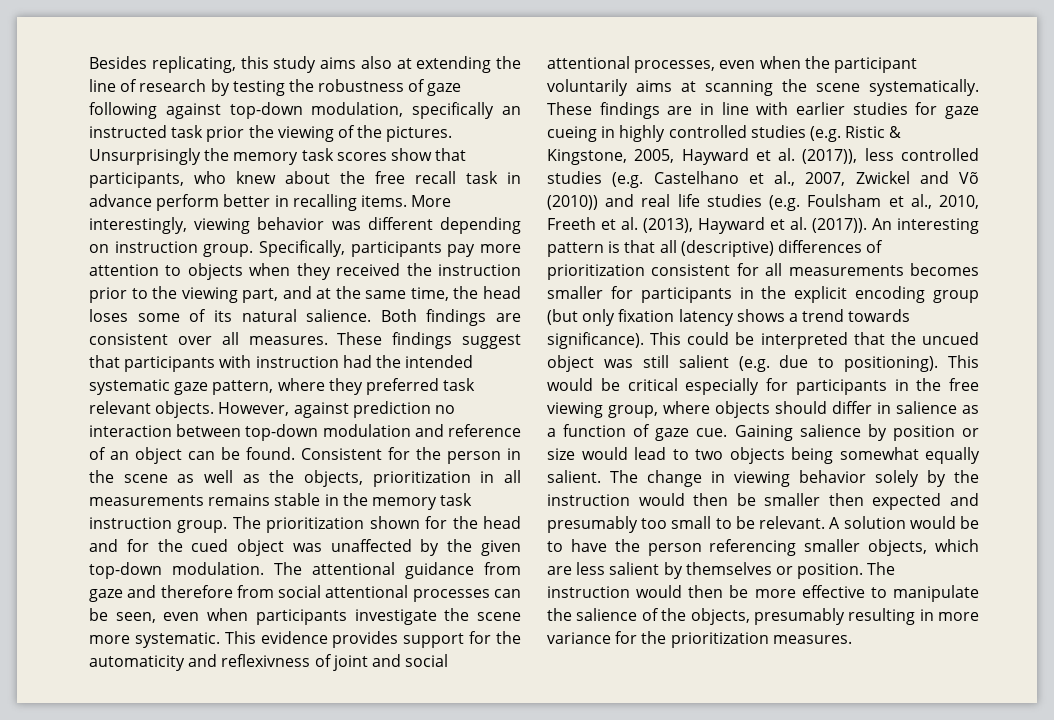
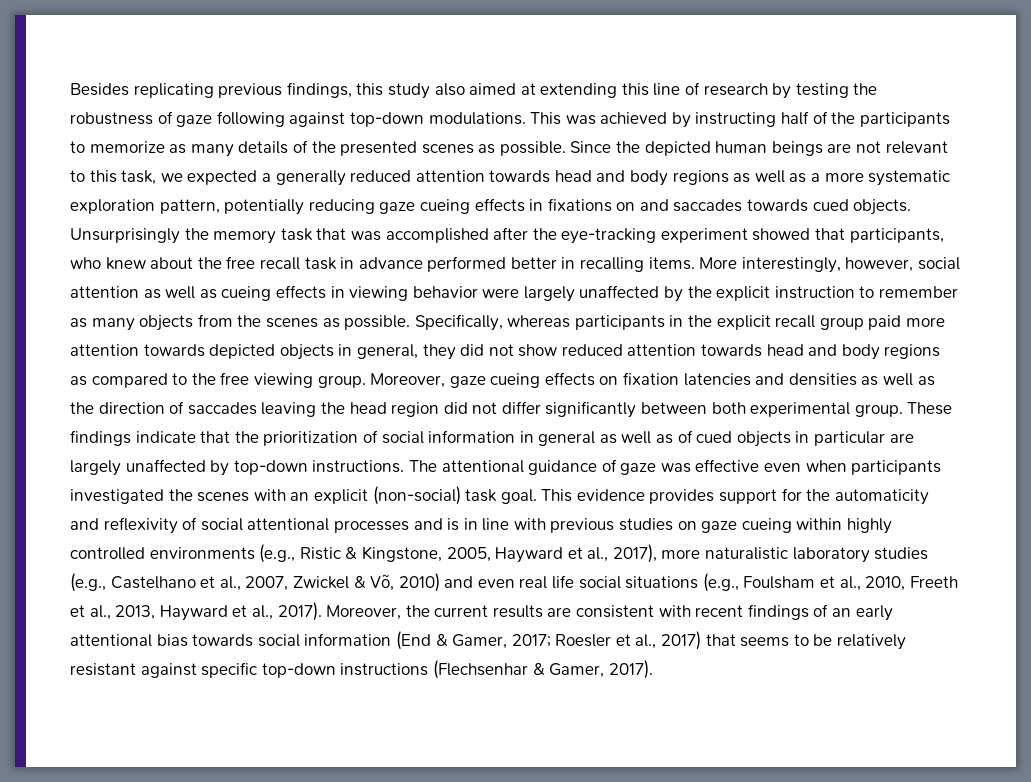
[151,56,392,73] replicating, this study aims also -> [133,82,517,99] replicating previous findings, this study also aimed
[496,56,521,69] the -> [621,83,649,96] this
[311,102,521,119] [89,125,453,142] [89,148,432,165] modulation, specifically an instructed task prior the viewing of the pictures. Unsurprisingly the memory task scores show -> [428,111,950,128] [70,140,948,157] [70,170,951,186] [70,198,912,215] [70,227,811,244] modulations. This was achieved by instructing half of the participants to memorize as many details of the presented scenes as possible. Since the depicted human beings are not relevant to this task, we expected a generally reduced attention towards head and body regions as well as a more systematic exploration pattern, potentially reducing gaze cueing effects in fixations on and saccades towards cued objects. Unsurprisingly the memory task that was accomplished after the eye-tracking experiment showed
[156,194,220,211] perform -> [427,256,507,272] performed
[194,217,521,234] [89,240,521,257] [89,263,521,280] [89,286,521,303] [89,309,521,326] [89,332,521,349] [89,355,474,372] [89,378,476,395] [89,401,455,418] [89,424,521,441] [89,447,521,464] [89,470,521,487] [89,493,473,510] [89,516,521,533] [89,539,521,556] [89,562,521,579] [89,585,521,602] [89,608,521,625] [89,632,220,648] viewing behavior was different depending on instruction group. Specifically, participants pay more attention to objects when they received the instruction prior to the viewing part, and at the same time, the head loses some of its natural salience. Both findings are consistent over all measures. These findings suggest that participants with instruction had the intended systematic gaze pattern, where they preferred task relevant objects. However, against prediction no interaction between top-down modulation and reference of an object can be found. Consistent for the person in the scene as well as the objects, prioritization in all measurements remains stable in the memory task instruction group. The prioritization shown for the head and for the cued object was unaffected by the given top-down modulation. The attentional guidance from gaze and therefore from social attentional processes can be seen, even when participants investigate the scene more systematic. -> [845,257,961,272] [70,285,959,302] [70,314,946,331] [70,344,941,360] [70,372,935,388] [70,401,953,418] [70,430,914,447] [70,459,942,476] [70,486,537,505] however, social attention as well as cueing effects in viewing behavior were largely unaffected by the explicit instruction to remember as many objects from the scenes as possible. Specifically, whereas participants in the explicit recall group paid more attention towards depicted objects in general, they did not show reduced attention towards head and body regions as compared to the free viewing group. Moreover, gaze cueing effects on fixation latencies and densities as well as the direction of saccades leaving the head region did not differ significantly between both experimental group. These findings indicate that the prioritization of social information in general as well as of cued objects in particular are largely unaffected by top-down instructions. The attentional guidance of gaze was effective even when participants investigated the scenes with an explicit (non-social) task goal.
[221,654,449,671] [547,56,917,73] [547,79,979,96] [547,102,979,119] [547,126,616,142] reflexivness of joint and social attentional processes, even when the participant voluntarily aims at scanning the scene systematically. These findings are in line with earlier studies for gaze cueing in -> [103,517,843,534] reflexivity of social attentional processes and is in line with previous studies on gaze cueing within
[750,125,841,142] studies (e.g. -> [149,544,296,563] environments (e.g.,
[778,148,979,164] [547,171,644,188] al. (2017)), less controlled studies (e.g. -> [587,544,929,563] [70,573,106,592] al., 2017), more naturalistic laboratory studies (e.g.,
[919,171,979,184] [547,194,801,211] and Võ (2010)) and real life studies (e.g. -> [353,573,739,592] & Võ, 2010) and even real life social situations (e.g.,
[621,217,979,234] [547,240,884,257] [547,263,979,280] [547,286,979,303] [547,309,911,326] [547,332,979,349] [547,355,979,372] [547,378,979,395] [547,401,979,418] [547,424,979,441] [547,447,980,464] [547,470,979,487] [547,493,979,510] [547,516,979,533] [547,539,979,556] [547,562,896,579] [547,585,979,602] [547,608,979,625] [547,631,852,648] al. (2013), Hayward et al. (2017)). An interesting pattern is that all (descriptive) differences of prioritization consistent for all measurements becomes smaller for participants in the explicit encoding group (but only fixation latency shows a trend towards significance). This could be interpreted that the uncued object was still salient (e.g. due to positioning). This would be critical especially for participants in the free viewing group, where objects should differ in salience as a function of gaze cue. Gaining salience by position or size would lead to two objects being somewhat equally salient. The change in viewing behavior solely by the instruction would then be smaller then expected and presumably too small to be relevant. A solution would be to have the person referencing smaller objects, which are less salient by themselves or position. The instruction would then be more effective to manipulate the salience of the objects, presumably resulting in more variance for the prioritization measures. -> [89,602,893,621] [70,631,907,650] [70,660,653,679] al., 2013, Hayward et al., 2017). Moreover, the current results are consistent with recent findings of an early attentional bias towards social information (End & Gamer, 2017; Roesler et al., 2017) that seems to be relatively resistant against specific top-down instructions (Flechsenhar & Gamer, 2017).

